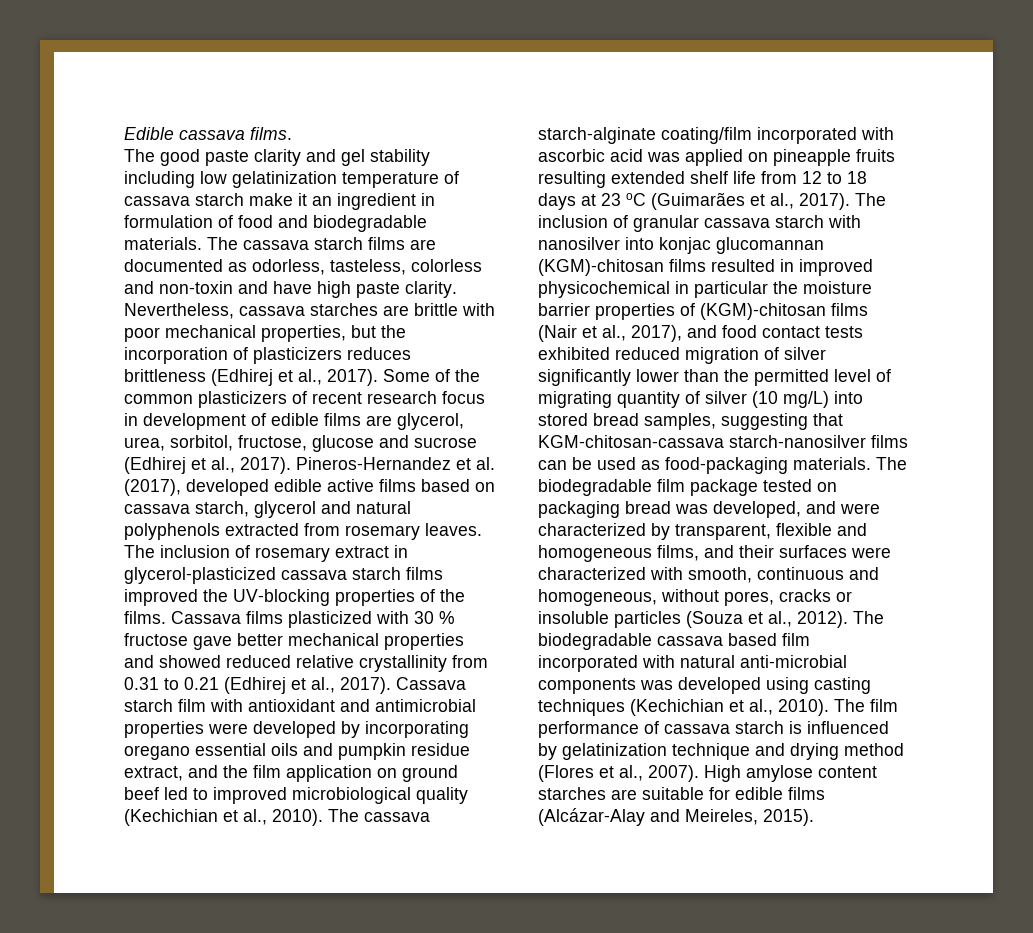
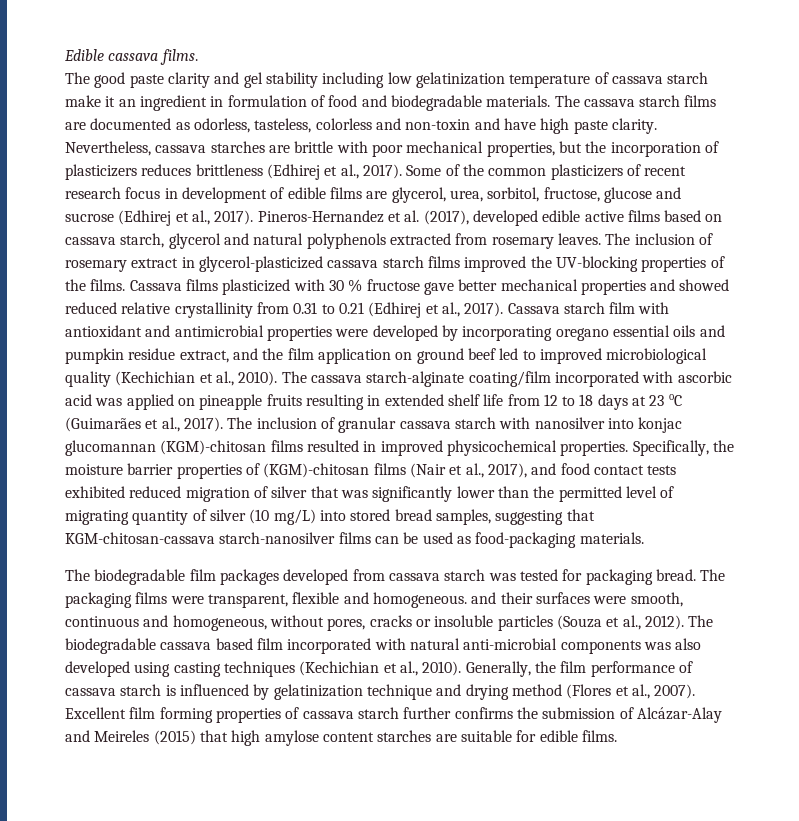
(606, 179) none -> [367,395,381,406] in
[675,281,768,298] in particular -> [560,440,709,456] properties. Specifically,
(826, 353) none -> [310,486,368,498] that was
(871, 463) none -> (644, 538) //
[690,479,837,496] [538,501,880,518] [538,523,670,540] package tested on packaging bread was developed, and were characterized by -> [219,569,726,585] [65,592,204,608] packages developed from cassava starch was tested for packaging bread. The packaging films were
[538,545,699,562] homogeneous films, -> [372,592,467,608] homogeneous.
[538,567,683,580] characterized with -> (627, 600) none
(673, 685) none -> [675,638,702,650] also
[834,699,865,712] The -> [465,661,556,677] Generally, the
[704,765,741,782] High -> [65,707,722,723] [65,730,261,746] Excellent film forming properties of cassava starch further confirms the submission of Alcázar-Alay and Meireles (2015) that high
[788,787,825,800] [538,808,814,826] films (Alcázar-Alay and Meireles, 2015). -> [581,730,617,742] films.

